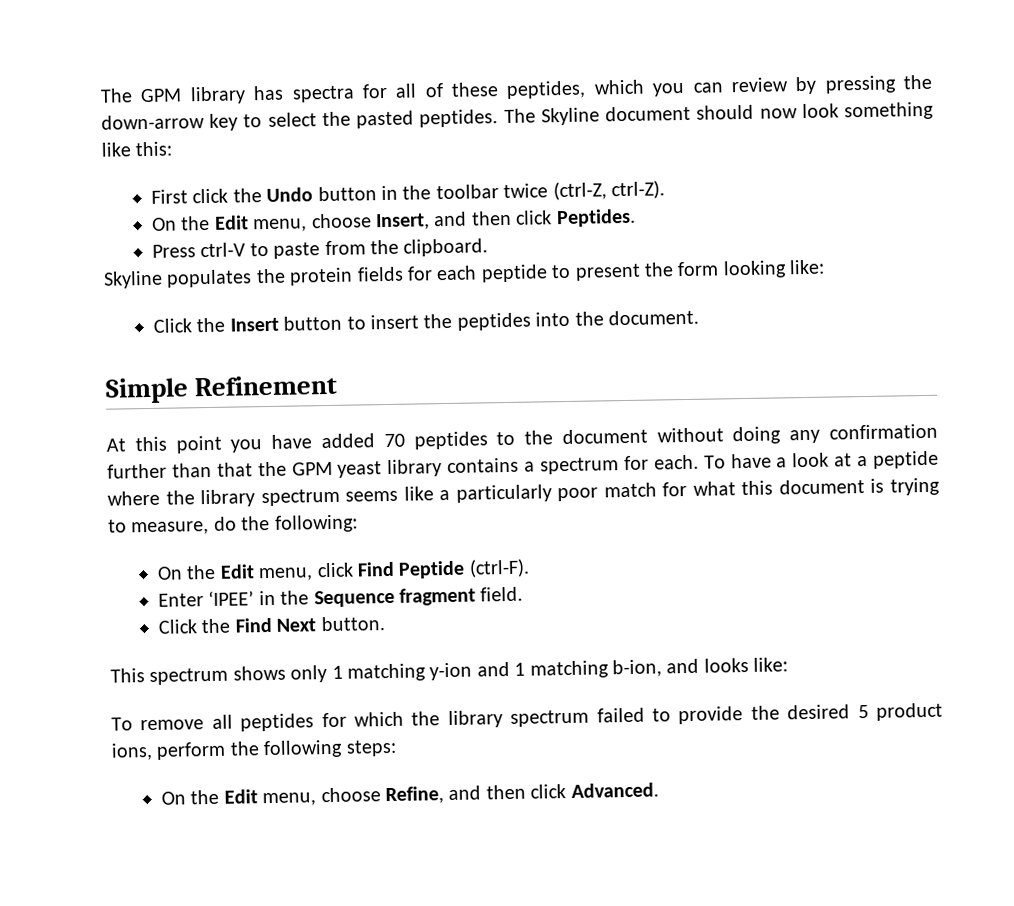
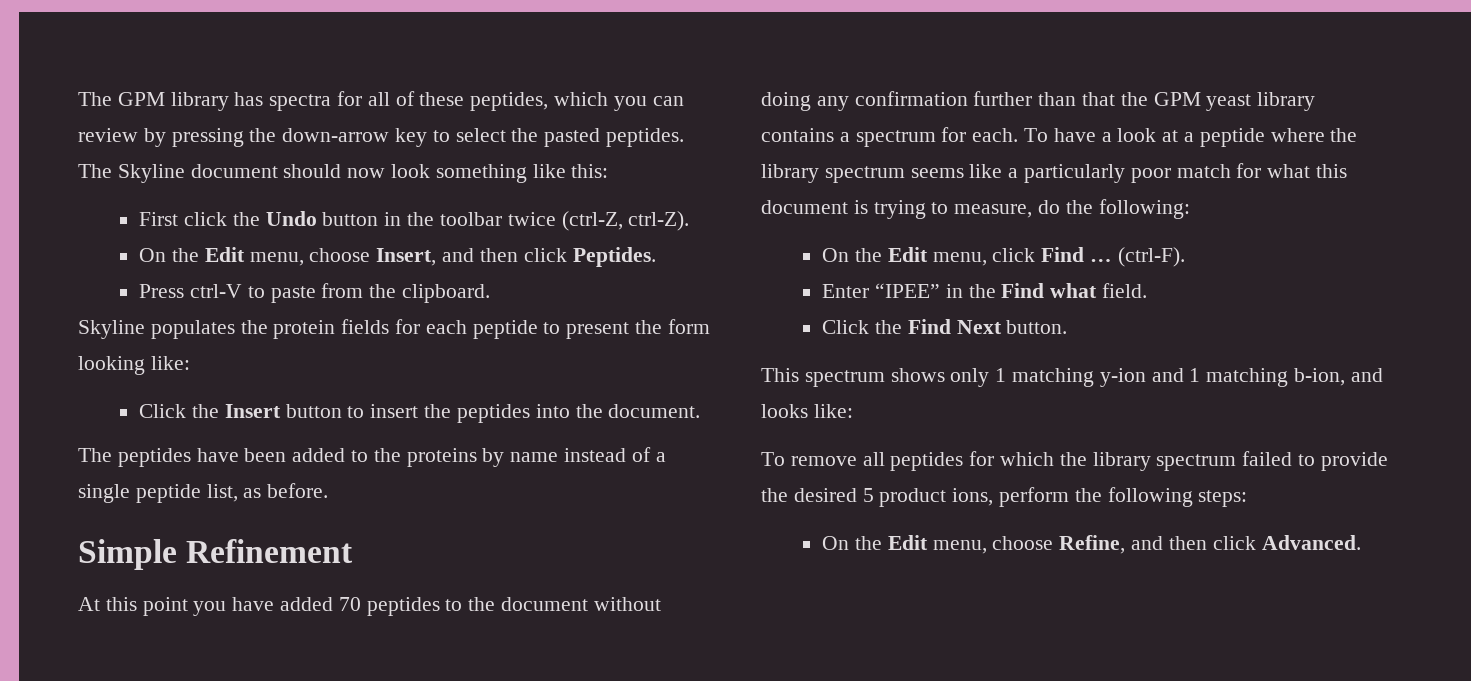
(700, 317) none -> [78,447,666,467] [78,483,329,503] // The peptides have been added to the proteins by name instead of a single peptide list, as before.
[398,560,466,579] Peptide -> [1090,259,1113,262] …
[208,587,477,608] ‘IPEE’ in the Sequence fragment -> [875,283,1098,298] “IPEE” in the Find what

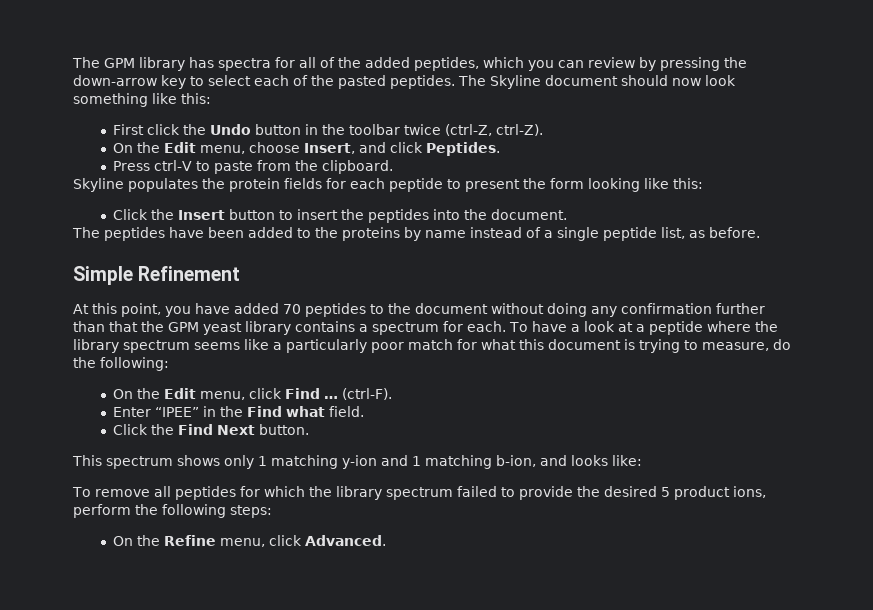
[419,92,465,106] these -> [338,57,410,68] the added
(506, 135) none -> [254,75,308,86] each of
[479,248,518,262] then -> (386, 147) none
[150,356,190,370] like: -> [644,178,703,189] like this:
[142,597,188,616] point -> [121,303,161,317] point,
[887,535,1207,554] Edit menu, choose Refine, and then -> [163,535,265,547] Refine menu,

